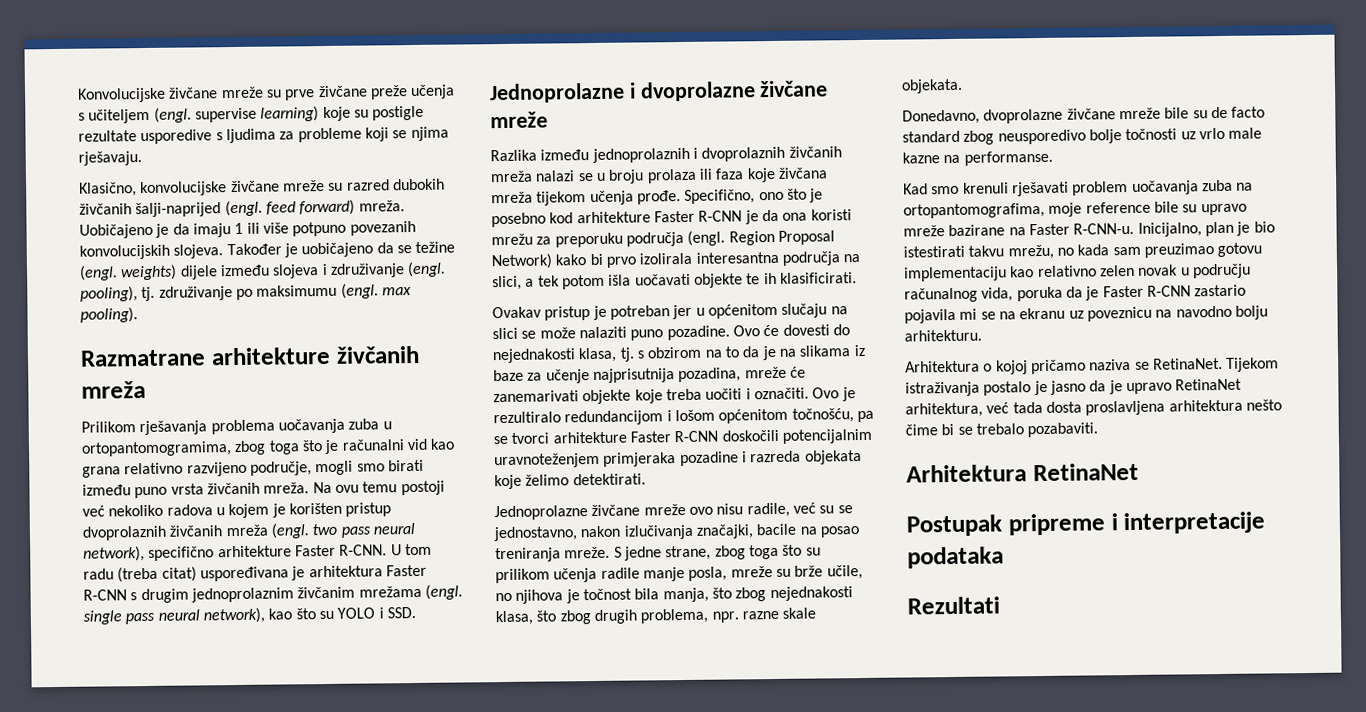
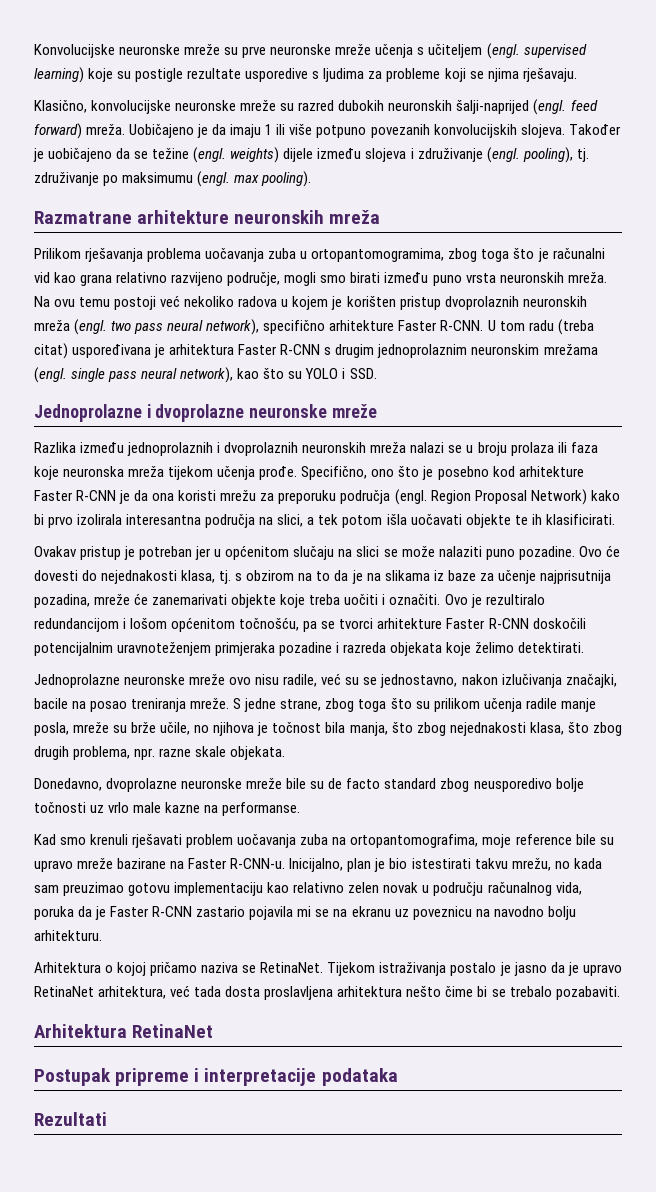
[168,87,219,99] živčane -> [119,44,181,55] neuronske
[317,85,408,100] živčane preže -> [270,44,372,55] neuronske mreže
[194,107,257,123] supervise -> [523,44,587,58] supervised
[230,180,280,193] živčane -> [175,100,237,111] neuronske
[79,203,132,215] živčanih -> [388,100,453,111] neuronskih
[335,345,420,364] živčanih -> [234,210,325,224] neuronskih
[206,482,260,495] živčanih -> [499,272,564,283] neuronskih
[169,525,223,537] živčanih -> [522,296,587,307] neuronskih
[297,586,356,599] živčanim -> [471,344,540,355] neuronskim
[759,80,829,98] živčane -> [249,404,328,418] neuronske
[788,146,842,158] živčanih -> [302,442,367,453] neuronskih
[777,167,828,179] živčana -> [63,466,125,477] neuronska
[591,504,641,517] živčane -> [124,674,186,685] neuronske
[1066,108,1116,120] živčane -> [181,778,243,789] neuronske

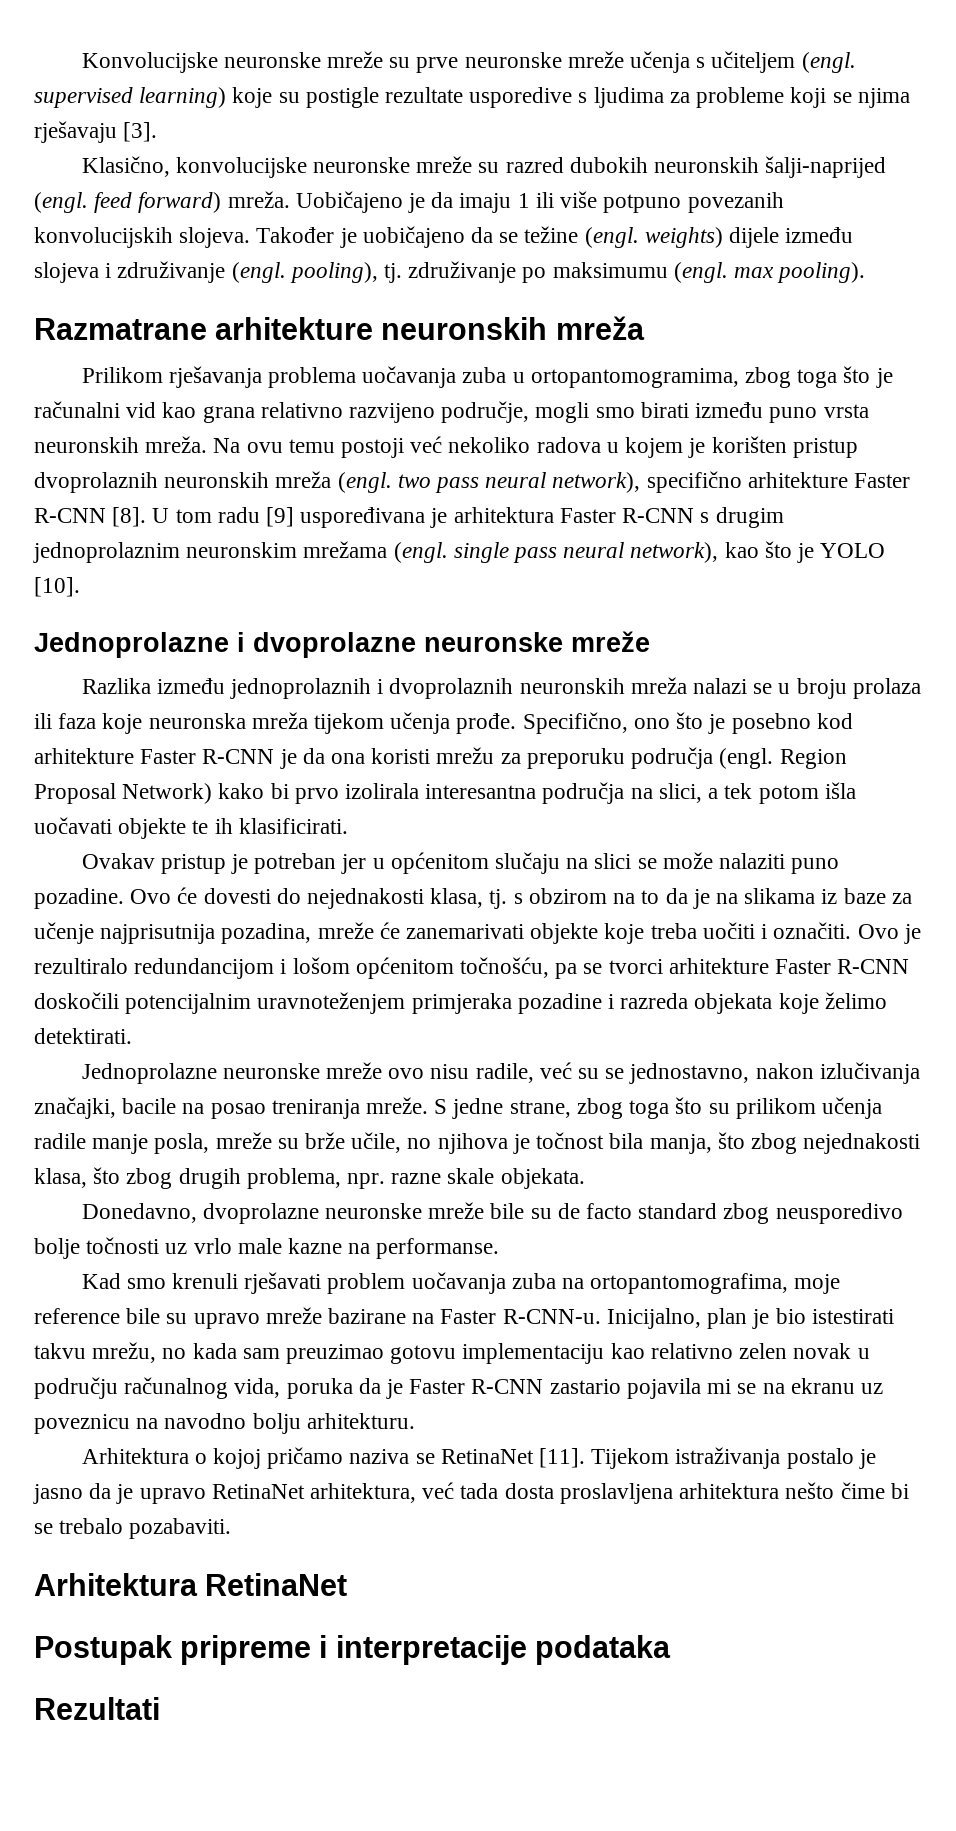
[522,68,577,82] rješavaju. -> [34,121,158,143] rješavaju [3].
[440,320,484,331] R-CNN. -> [34,507,147,527] R-CNN [8].
[557,319,594,335] [34,343,68,359] (treba citat) -> [266,507,295,527] [9]
[288,368,377,379] su YOLO i SSD. -> [797,543,886,563] [34,577,80,597] je YOLO [10].
[260,962,324,973] RetinaNet. -> [440,1448,586,1468] RetinaNet [11].

